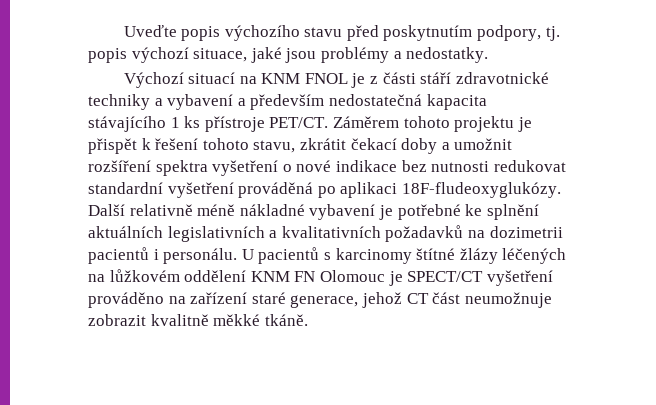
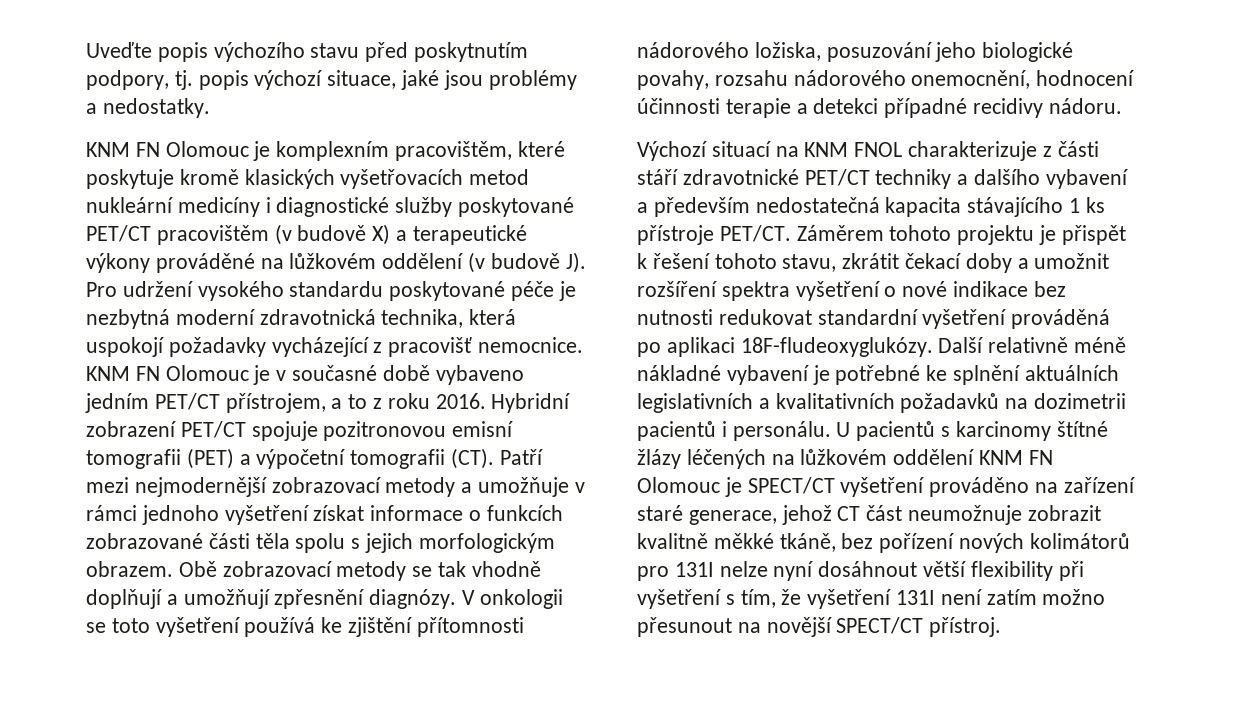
(489, 55) none -> [86,141,565,161] [86,169,530,189] [86,197,575,217] [86,224,527,245] [86,252,586,273] [86,281,576,301] [86,309,517,329] [86,337,584,357] [86,365,524,385] [85,393,571,413] [86,421,514,441] [86,448,543,469] [86,477,585,497] [86,505,563,525] [86,533,555,553] [86,561,541,581] [86,589,563,609] [86,617,524,637] [637,42,1074,62] [637,70,1135,90] [637,98,1122,118] // KNM FN Olomouc je komplexním pracovištěm, které poskytuje kromě klasických vyšetřovacích metod nukleární medicíny i diagnostické služby poskytované PET/CT pracovištěm (v budově X) a terapeutické výkony prováděné na lůžkovém oddělení (v budově J). Pro udržení vysokého standardu poskytované péče je nezbytná moderní zdravotnická technika, která uspokojí požadavky vycházející z pracovišť nemocnice. KNM FN Olomouc je v současné době vybaveno jedním PET/CT přístrojem, a to z roku 2016. Hybridní zobrazení PET/CT spojuje pozitronovou emisní tomografii (PET) a výpočetní tomografii (CT). Patří mezi nejmodernější zobrazovací metody a umožňuje v rámci jednoho vyšetření získat informace o funkcích zobrazované části těla spolu s jejich morfologickým obrazem. Obě zobrazovací metody se tak vhodně doplňují a umožňují zpřesnění diagnózy. V onkologii se toto vyšetření používá ke zjištění přítomnosti nádorového ložiska, posuzování jeho biologické povahy, rozsahu nádorového onemocnění, hodnocení účinnosti terapie a detekci případné recidivy nádoru.
[351,73,366,88] je -> [908,141,1038,161] charakterizuje
(549, 78) none -> [804,169,870,186] PET/CT
(163, 102) none -> [974,169,1041,185] dalšího
[264,314,308,326] tkáně. -> [779,533,1130,553] [637,561,1084,581] [637,589,1106,609] [637,617,1002,637] tkáně, bez pořízení nových kolimátorů pro 131I nelze nyní dosáhnout větší flexibility při vyšetření s tím, že vyšetření 131I není zatím možno přesunout na novější SPECT/CT přístroj.

